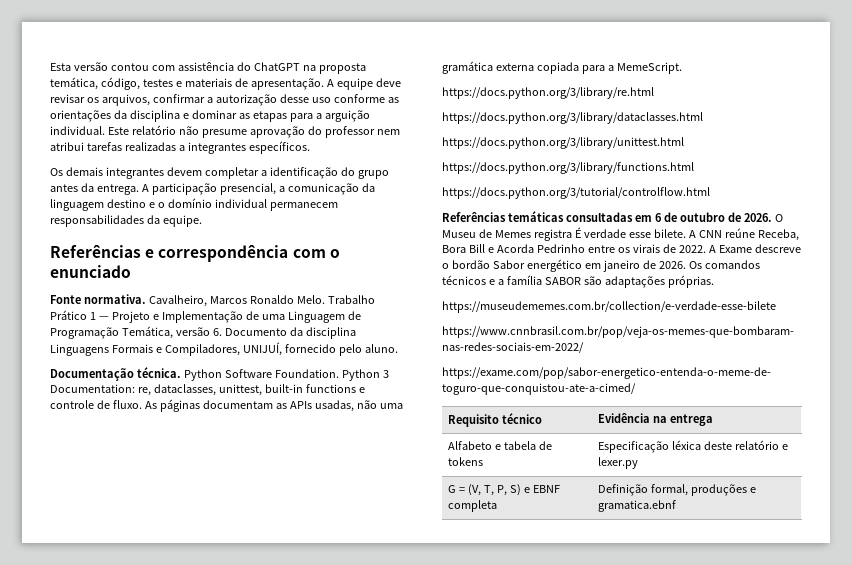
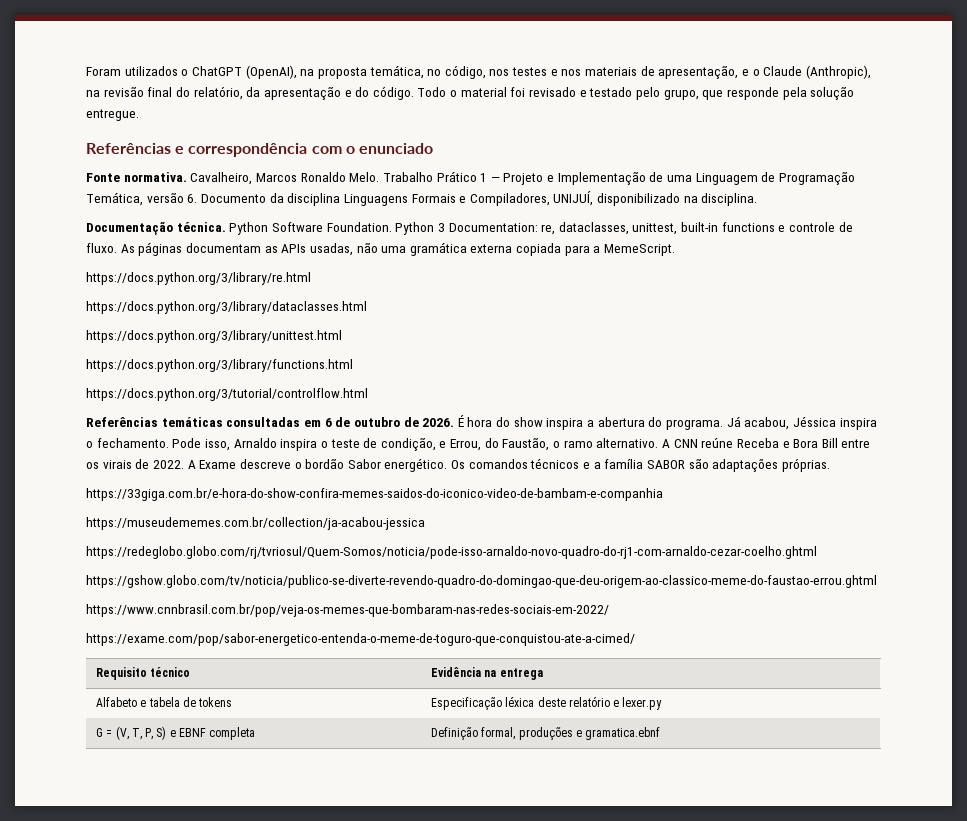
[50,62,366,74] [50,77,140,90] Esta versão contou com assistência do ChatGPT na proposta temática, código, -> [86,65,510,79] Foram utilizados o ChatGPT (OpenAI), na proposta temática, no código, nos
(182, 84) none -> [561,69,582,76] nos
[250,78,401,90] [50,94,399,106] [50,110,370,122] [50,125,400,138] [50,141,310,154] [50,167,389,179] [50,183,375,195] [50,198,338,211] [50,215,202,227] apresentação. A equipe deve revisar os arquivos, confirmar a autorização desse uso conforme as orientações da disciplina e dominar as etapas para a arguição individual. Este relatório não presume aprovação do professor nem atribui tarefas realizadas a integrantes específicos. // Os demais integrantes devem completar a identificação do grupo antes da entrega. A participação presencial, a comunicação da linguagem destino e o domínio individual permanecem responsabilidades da equipe. -> [658,65,871,79] [86,86,855,100] [86,109,139,121] apresentação, e o Claude (Anthropic), na revisão final do relatório, da apresentação e do código. Todo o material foi revisado e testado pelo grupo, que responde pela solução entregue.
[284,344,398,356] fornecido pelo aluno. -> [597,193,758,206] disponibilizado na disciplina.
[774,214,783,222] [442,227,799,241] [442,244,585,253] O Museu de Memes registra É verdade esse bilete. A CNN reúne Receba, Bora Bill e Acorda Pedrinho -> [457,415,877,430] [86,437,838,451] É hora do show inspira a abertura do programa. Já acabou, Jéssica inspira o fechamento. Pode isso, Arnaldo inspira o teste de condição, e Errou, do Faustão, o ramo alternativo. A CNN reúne Receba e Bora Bill
[526,259,686,272] energético em janeiro de 2026. -> [384,458,448,472] energético.
[442,301,776,313] https://museudememes.com.br/collection/e-verdade-esse-bilete -> [86,488,663,501] [86,517,425,530] [86,546,817,559] [86,575,877,588] https://33giga.com.br/e-hora-do-show-confira-memes-saidos-do-iconico-video-de-bambam-e-companhia // https://museudememes.com.br/collection/ja-acabou-jessica // https://redeglobo.globo.com/rj/tvriosul/Quem-Somos/noticia/pode-isso-arnaldo-novo-quadro-do-rj1-com-arnaldo-cezar-coelho.ghtml // https://gshow.globo.com/tv/noticia/publico-se-diverte-revendo-quadro-do-domingao-que-deu-origem-ao-classico-meme-do-faustao-errou.ghtml

